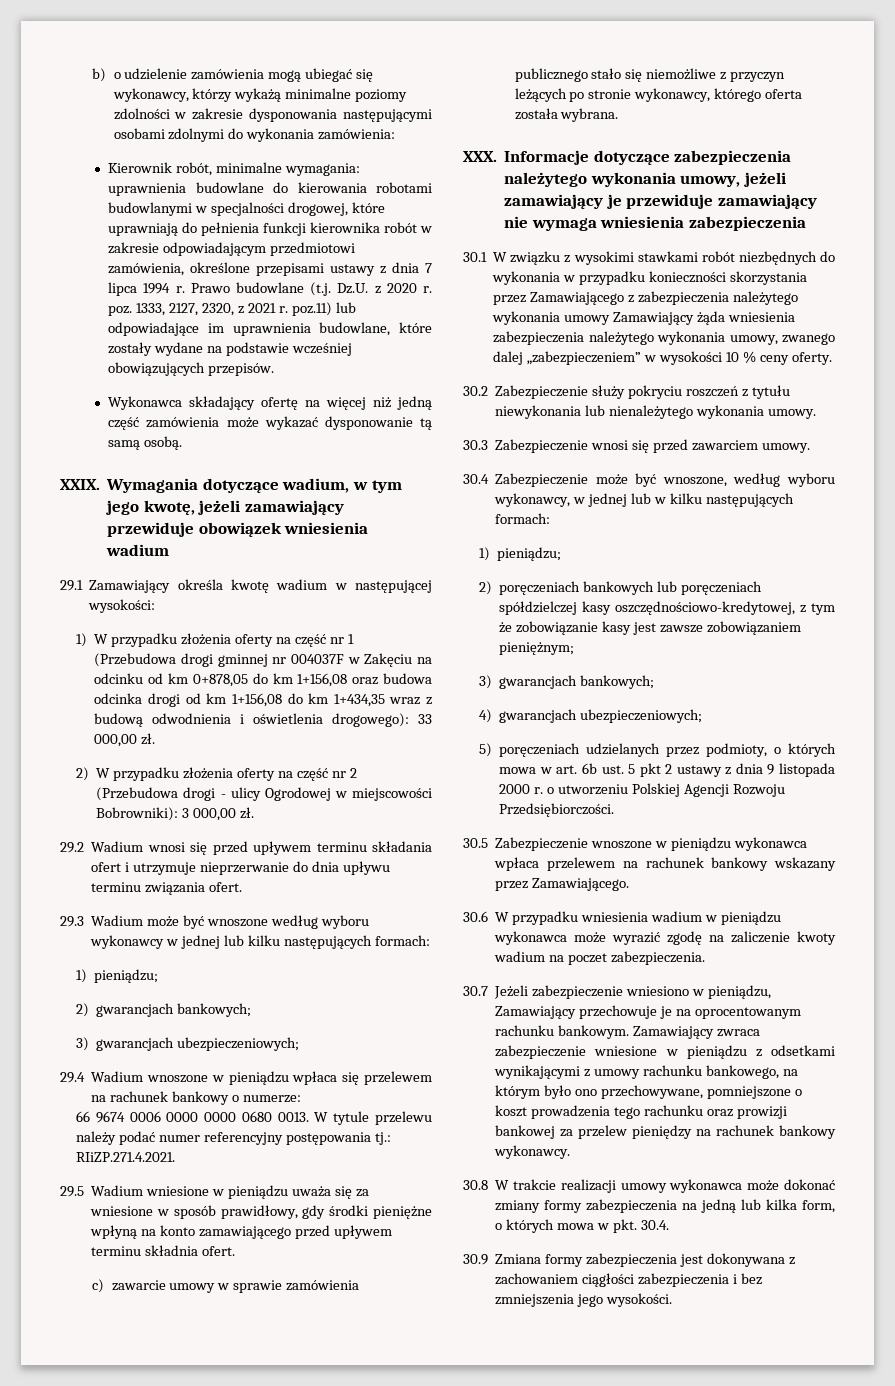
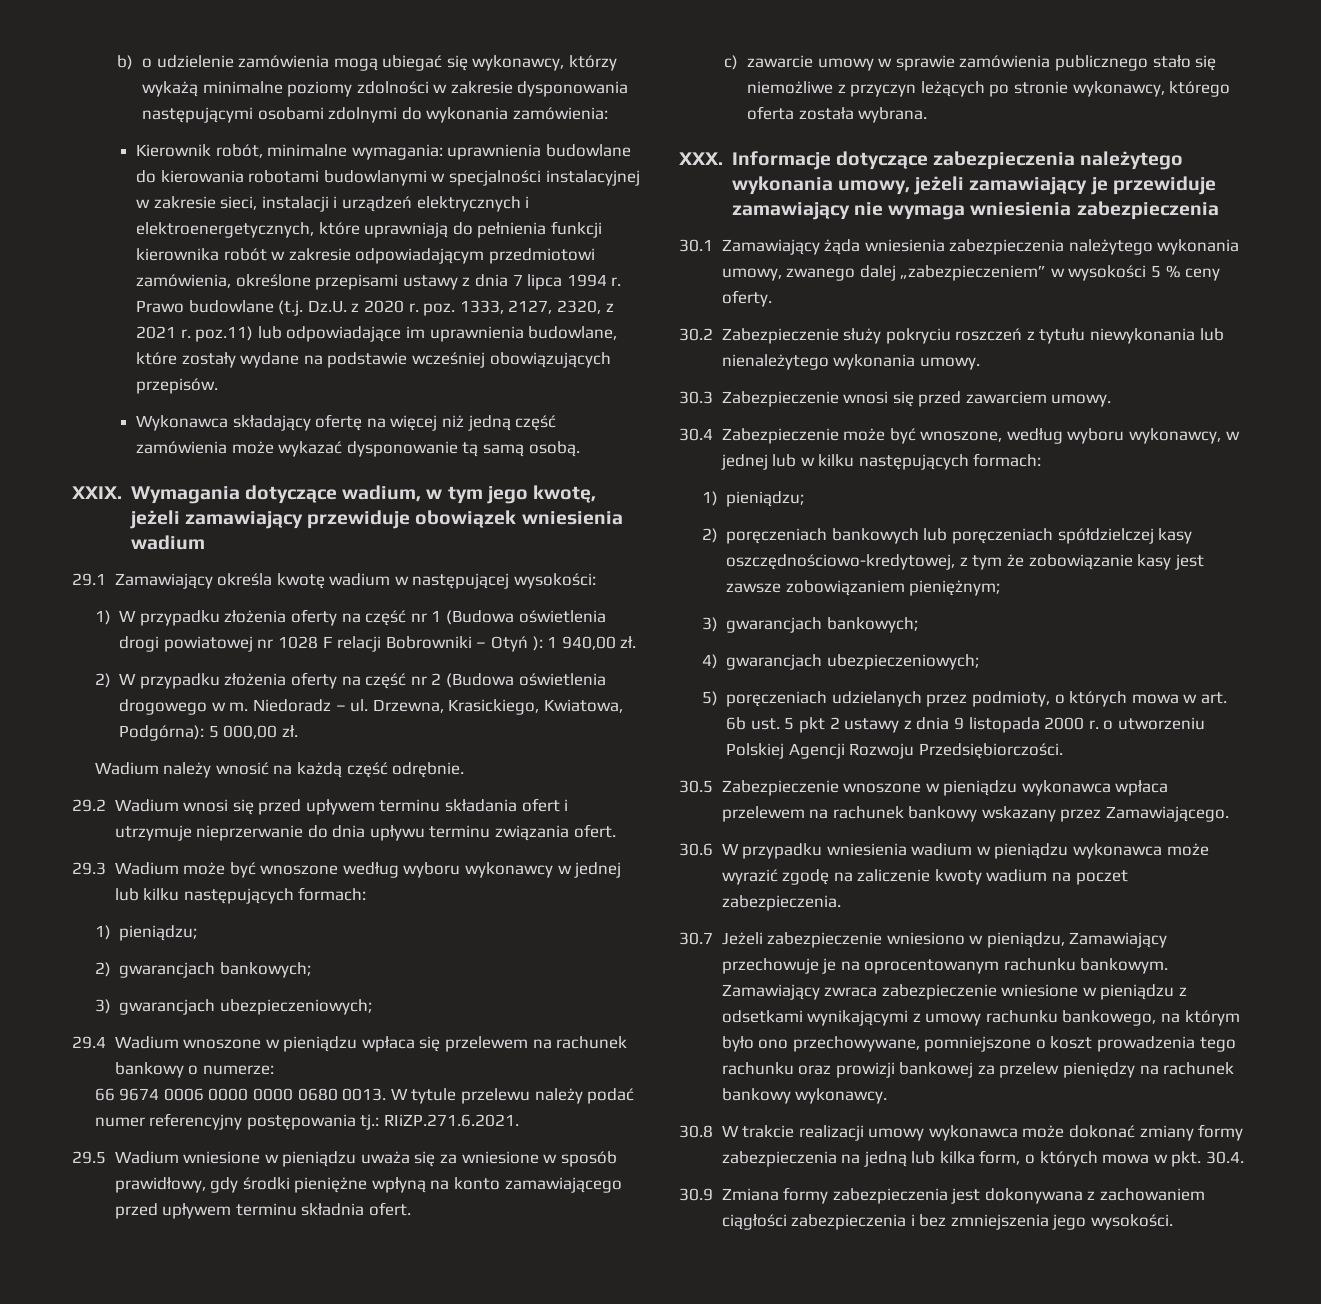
[287,202,348,216] drogowej, -> [545,170,640,186] [136,196,530,212] [136,222,315,238] instalacyjnej w zakresie sieci, instalacji i urządzeń elektrycznych i elektroenergetycznych,
[94,653,432,667] [94,673,432,687] [94,693,432,707] [94,713,432,727] [94,734,138,747] (Przebudowa drogi gminnej nr 004037F w Zakęciu na odcinku od km 0+878,05 do km 1+156,08 oraz budowa odcinka drogi od km 1+156,08 do km 1+434,35 wraz z budową odwodnienia i oświetlenia drogowego): 33 000,00 -> [445,610,606,625] [119,636,616,652] (Budowa oświetlenia drogi powiatowej nr 1028 F relacji Bobrowniki – Otyń ): 1 940,00
[96,787,432,801] [96,807,255,821] (Przebudowa drogi - ulicy Ogrodowej w miejscowości Bobrowniki): 3 000,00 zł. -> [445,673,606,688] [119,699,623,715] [119,725,298,741] [94,762,465,778] (Budowa oświetlenia drogowego w m. Niedoradz – ul. Drzewna, Krasickiego, Kwiatowa, Podgórna): 5 000,00 zł. // Wadium należy wnosić na każdą część odrębnie.
[76,1152,176,1162] RIiZP.271.4.2021. -> [384,1114,520,1127] RIiZP.271.6.2021.
[493,251,836,265] [492,271,807,285] [493,291,798,305] [492,311,611,325] W związku z wysokimi stawkami robót niezbędnych do wykonania w przypadku konieczności skorzystania przez Zamawiającego z zabezpieczenia należytego wykonania umowy -> (713, 245) none
[725,352,739,362] 10 -> [1151,265,1162,278] 5

